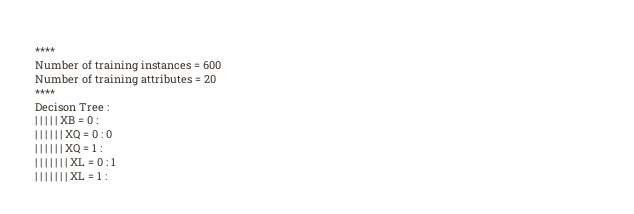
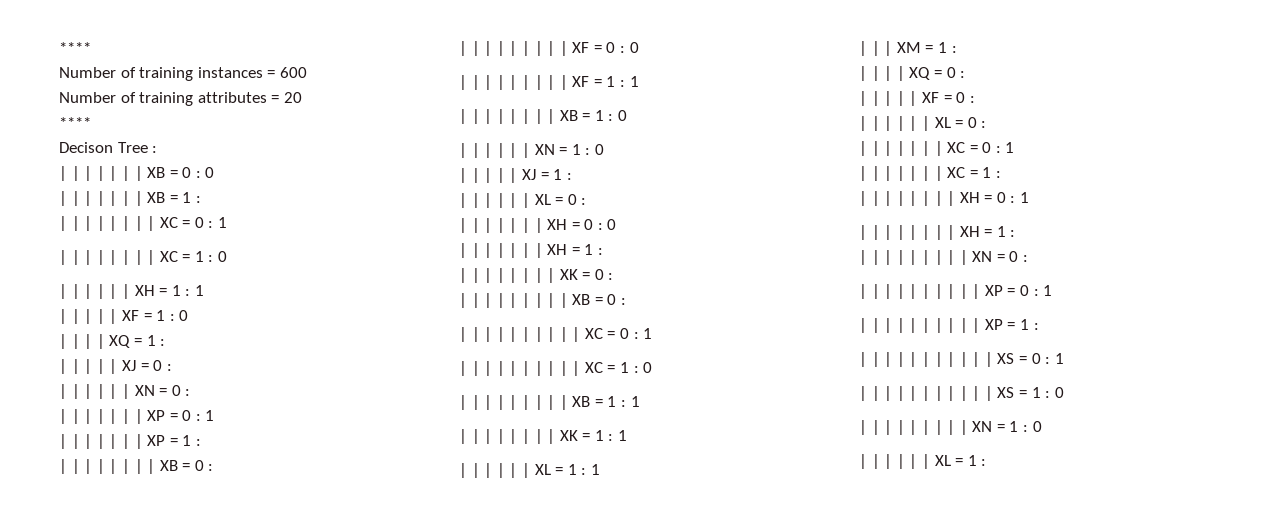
[60,116,98,125] [35,130,112,140] [35,144,62,154] XB = 0 : // | | | | | | XQ = 0 : 0 // | | | | | | -> [121,166,215,181] [59,191,201,206] [59,216,228,231] [59,250,228,265] [59,284,204,299] [59,309,189,324] [59,334,105,349] | | XB = 0 : 0 // | | | | | | | XB = 1 : // | | | | | | | | XC = 0 : 1 // | | | | | | | | XC = 1 : 0 // | | | | | | XH = 1 : 1 // | | | | | XF = 1 : 0 // | | | |
[60,158,85,168] | | XL -> [121,360,172,371] [59,384,191,399] [59,409,166,424] XJ = 0 : // | | | | | | XN = 0 : // | | | | | | | XP
(67, 177) none -> [147,435,201,446] [59,459,214,474] [459,41,639,56] [459,75,639,90] [459,109,628,124] [459,143,604,158] [459,168,572,183] [459,193,587,208] [459,218,617,233] [459,243,603,258] [459,268,614,283] [459,293,627,308] [459,327,653,342] [459,361,653,376] [459,395,640,410] [459,429,628,444] [459,463,600,478] [859,41,957,56] [859,66,966,81] [859,91,975,106] [859,116,987,131] [859,141,1015,156] [859,166,1001,181] [859,191,1030,206] [859,225,1016,240] [859,250,1029,265] [859,284,1053,299] [859,318,1039,333] [859,352,1064,367] [859,386,1064,401] [859,420,1042,435] [859,454,930,469] XP = 1 : // | | | | | | | | XB = 0 : // | | | | | | | | | XF = 0 : 0 // | | | | | | | | | XF = 1 : 1 // | | | | | | | | XB = 1 : 0 // | | | | | | XN = 1 : 0 // | | | | | XJ = 1 : // | | | | | | XL = 0 : // | | | | | | | XH = 0 : 0 // | | | | | | | XH = 1 : // | | | | | | | | XK = 0 : // | | | | | | | | | XB = 0 : // | | | | | | | | | | XC = 0 : 1 // | | | | | | | | | | XC = 1 : 0 // | | | | | | | | | XB = 1 : 1 // | | | | | | | | XK = 1 : 1 // | | | | | | XL = 1 : 1 // | | | XM = 1 : // | | | | XQ = 0 : // | | | | | XF = 0 : // | | | | | | XL = 0 : // | | | | | | | XC = 0 : 1 // | | | | | | | XC = 1 : // | | | | | | | | XH = 0 : 1 // | | | | | | | | XH = 1 : // | | | | | | | | | XN = 0 : // | | | | | | | | | | XP = 0 : 1 // | | | | | | | | | | XP = 1 : // | | | | | | | | | | | XS = 0 : 1 // | | | | | | | | | | | XS = 1 : 0 // | | | | | | | | | XN = 1 : 0 // | | | | | |

